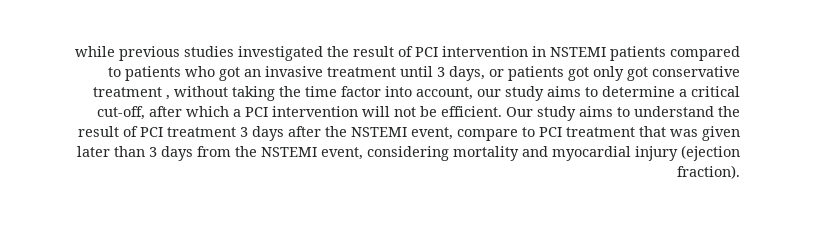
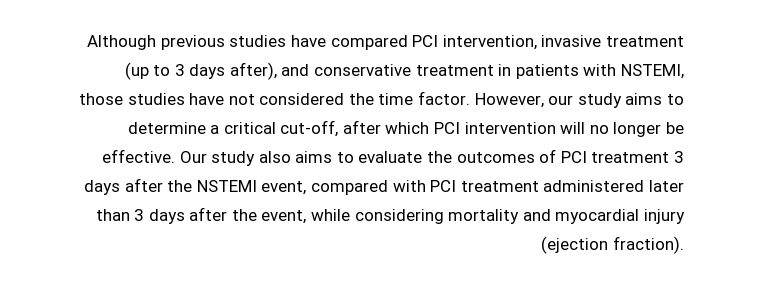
[75,46,115,57] while -> [87,35,157,50] Although
[238,46,740,61] [108,66,740,81] [93,86,473,101] investigated the result of PCI intervention in NSTEMI patients compared to patients who got an invasive treatment until 3 days, or patients got only got conservative treatment , without taking the time factor into account, -> [291,35,684,50] [124,62,684,80] [78,91,544,108] have compared PCI intervention, invasive treatment (up to 3 days after), and conservative treatment in patients with NSTEMI, those studies have not considered the time factor. However,
[233,109,241,117] a -> (430, 128) none
[394,106,502,117] not be efficient. -> [589,122,684,137] [101,149,175,163] no longer be effective.
[579,106,740,117] [78,126,119,137] aims to understand the result -> [258,151,535,163] also aims to evaluate the outcomes
[457,126,740,141] [77,146,363,161] compare to PCI treatment that was given later than 3 days from the NSTEMI event, -> [311,180,684,195] [95,207,351,224] compared with PCI treatment administered later than 3 days after the event, while

